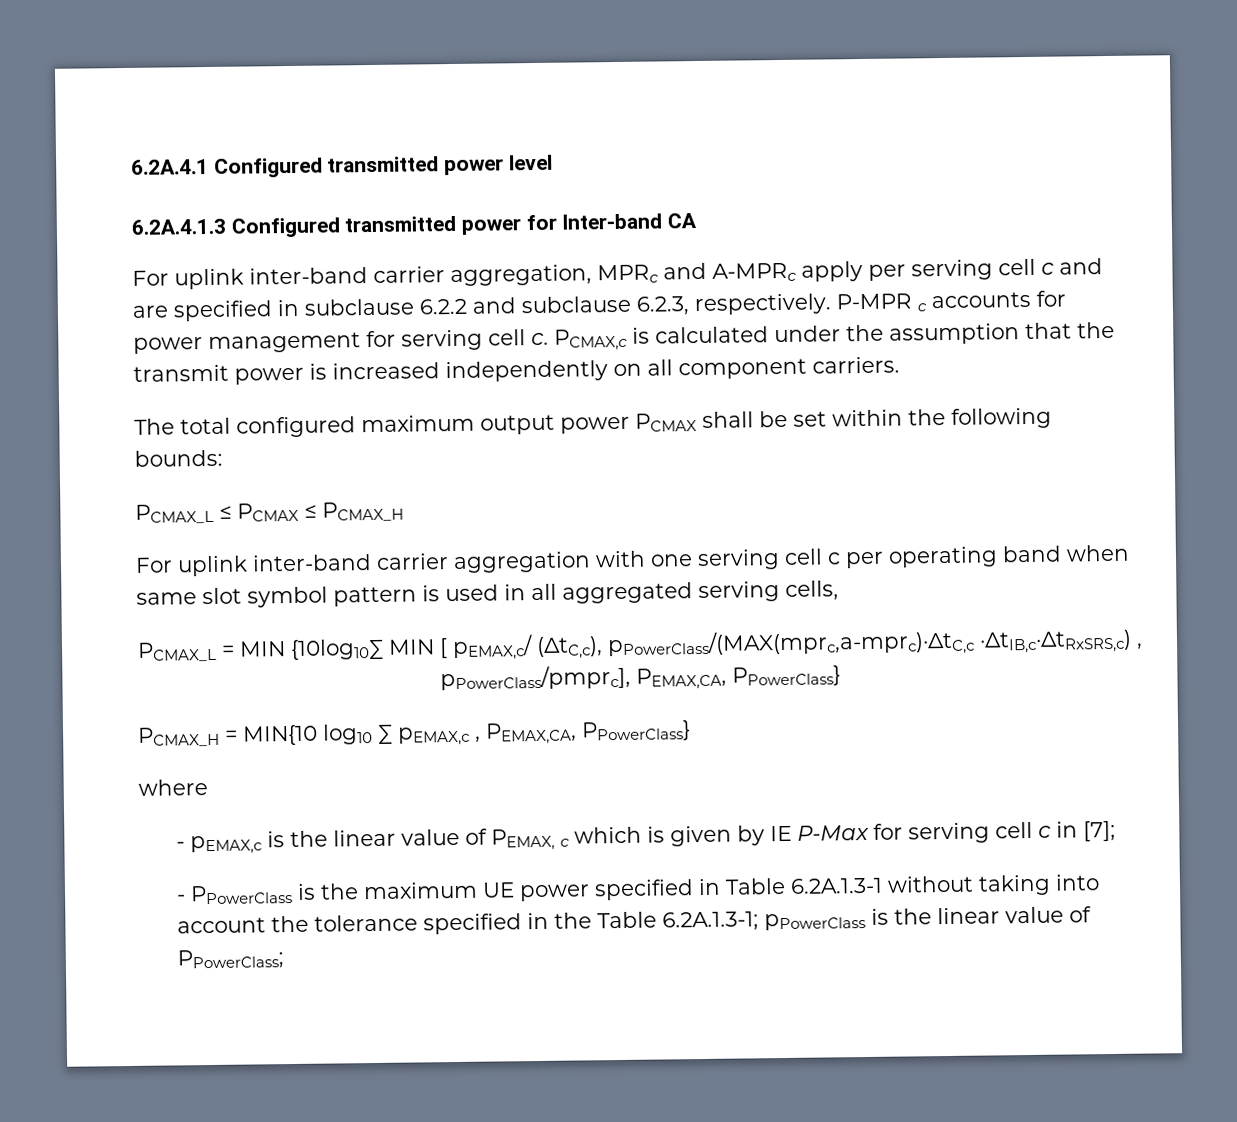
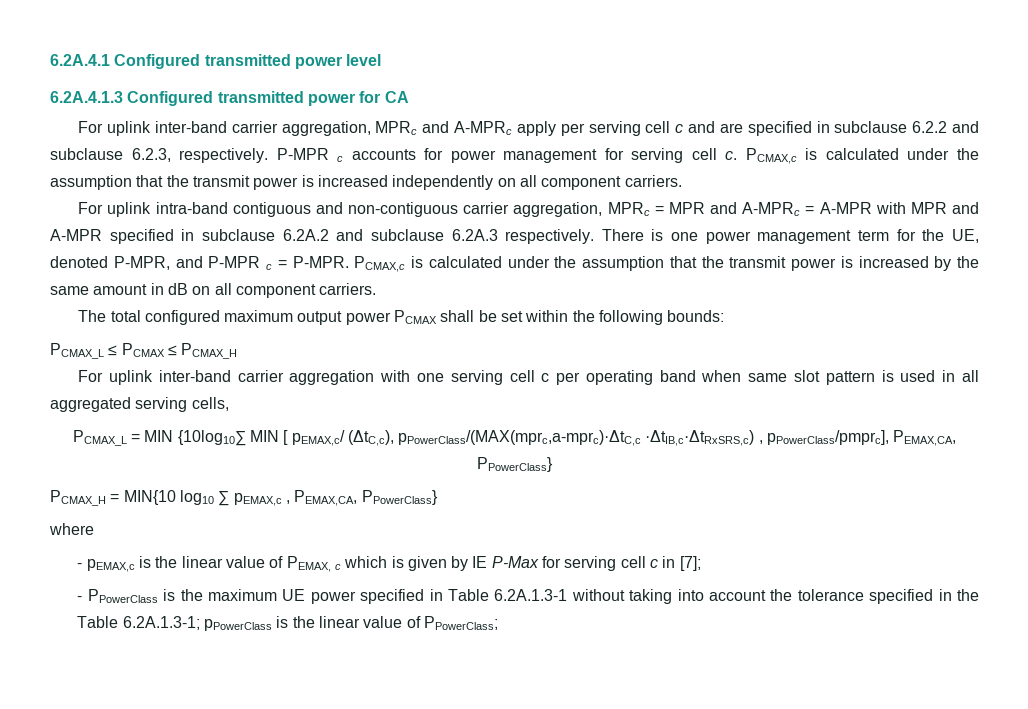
[561,213,663,230] Inter-band -> (381, 97) none
(900, 365) none -> [78,202,980,217] [50,229,979,244] [50,256,979,272] [50,283,377,298] // For uplink intra-band contiguous and non-contiguous carrier aggregation, MPRc = MPR and A-MPRc = A-MPR with MPR and A-MPR specified in subclause 6.2A.2 and subclause 6.2A.3 respectively. There is one power management term for the UE, denoted P-MPR, and P-MPR c = P-MPR. PCMAX,c is calculated under the assumption that the transmit power is increased by the same amount in dB on all component carriers.
[247,586,328,608] symbol -> (821, 376) none

